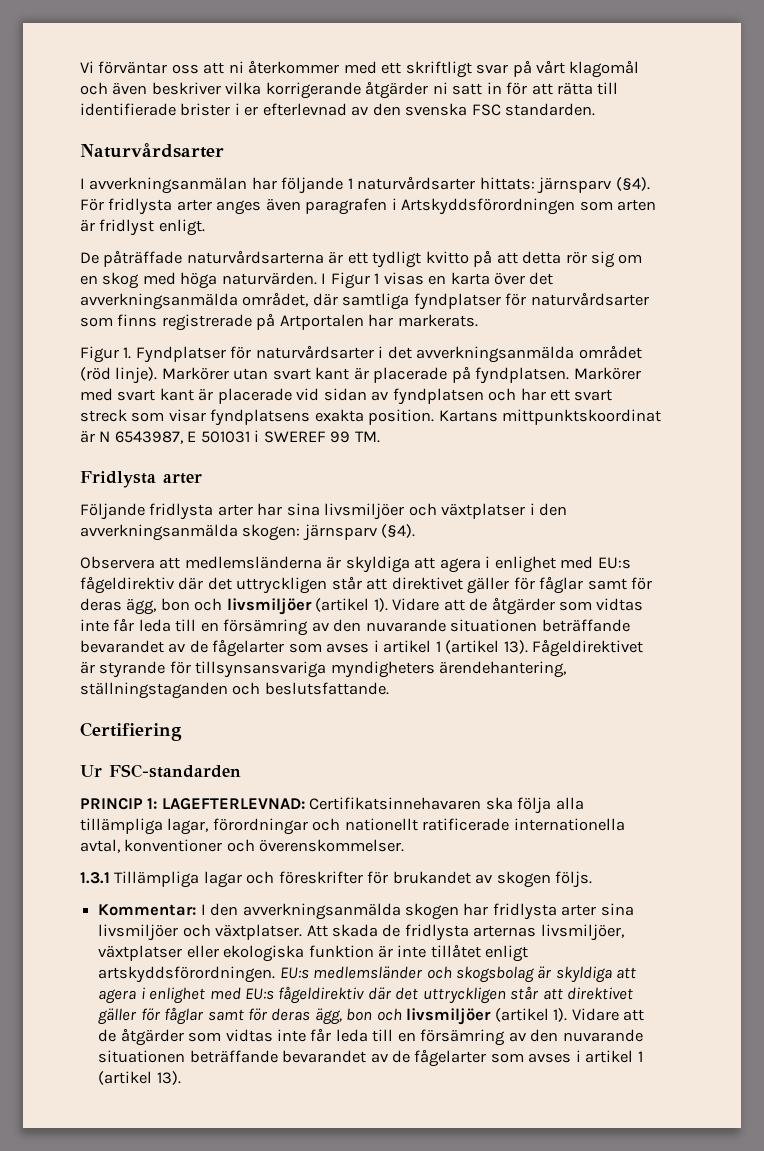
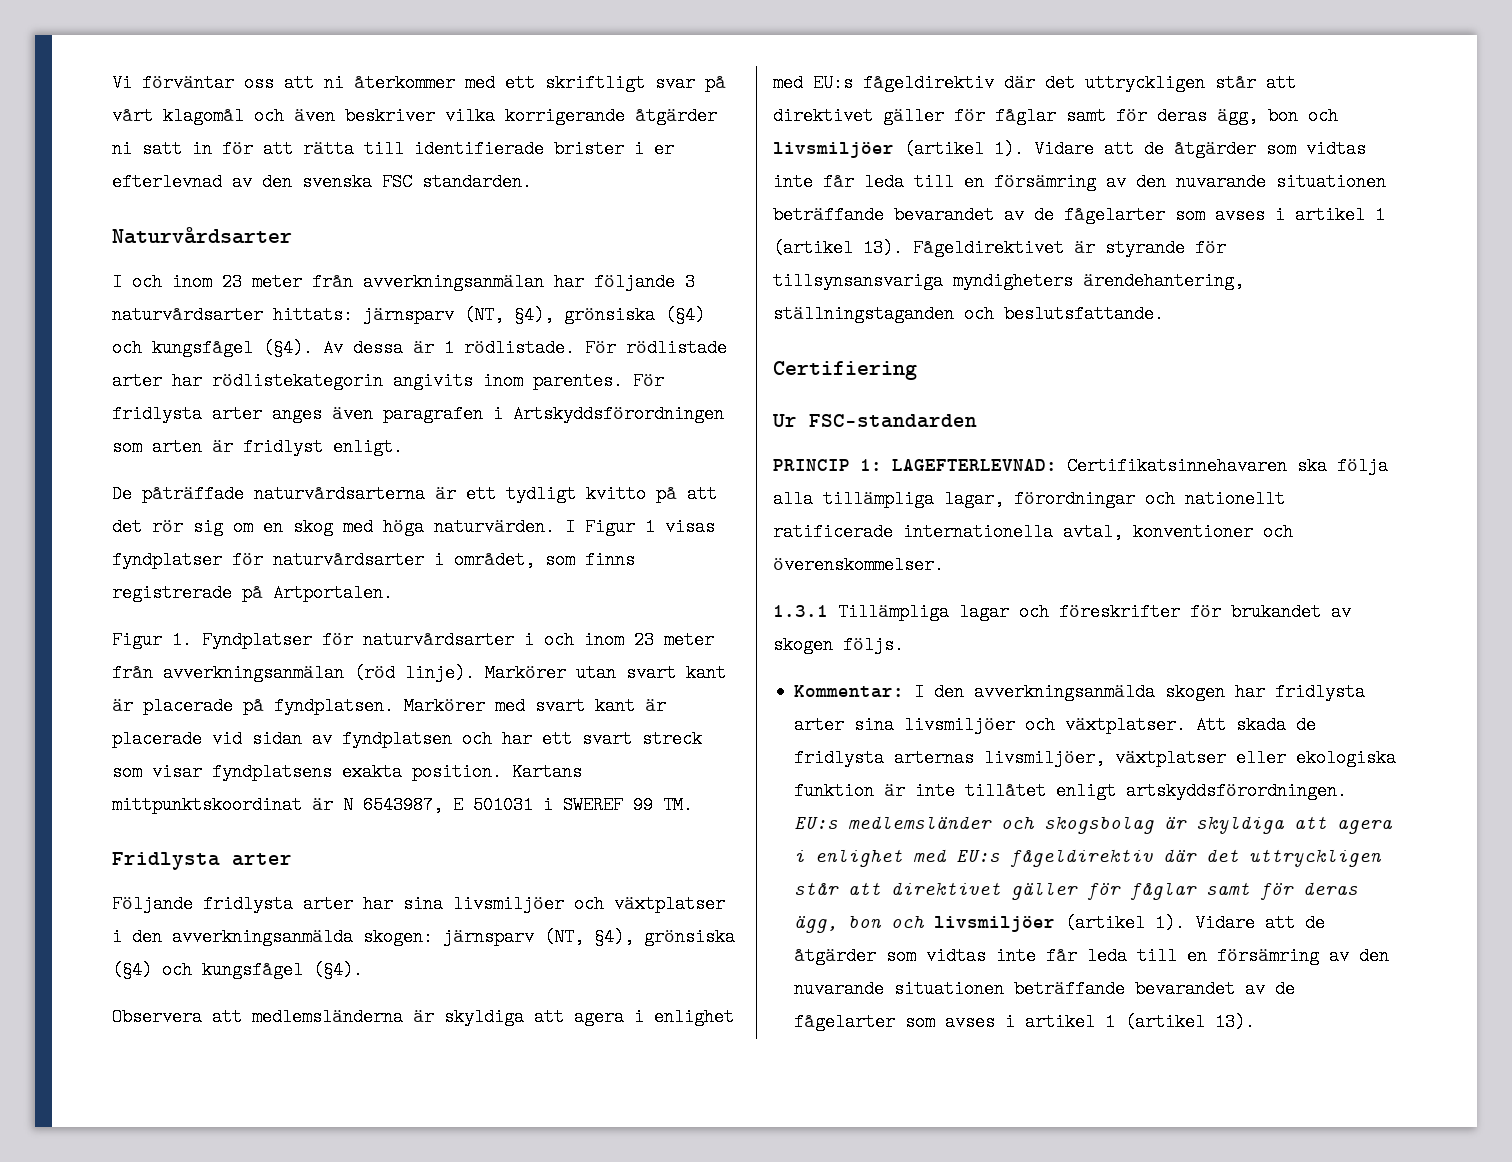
(85, 183) none -> [132,273,353,291] och inom 23 meter från
[347,178,353,189] 1 -> [685,273,695,291] 3
[615,177,650,191] (§4). -> [464,306,705,324] [112,339,727,357] [112,372,623,390] (NT, §4), grönsiska (§4) och kungsfågel (§4). Av dessa är 1 rödlistade. För rödlistade arter har rödlistekategorin angivits inom parentes.
[522,251,562,264] detta -> [112,518,142,536] det
[428,272,554,285] [80,292,410,310] en karta över det avverkningsanmälda området, där samtliga -> (715, 527) none
(649, 299) none -> [434,551,535,569] i området,
[279,314,478,330] Artportalen har markerats. -> [273,584,393,602] Artportalen.
[387,345,642,363] det avverkningsanmälda området -> [544,631,714,649] [112,664,344,682] och inom 23 meter från avverkningsanmälan
(377, 532) none -> [544,928,735,946] [112,961,303,979] (NT, §4), grönsiska (§4) och kungsfågel

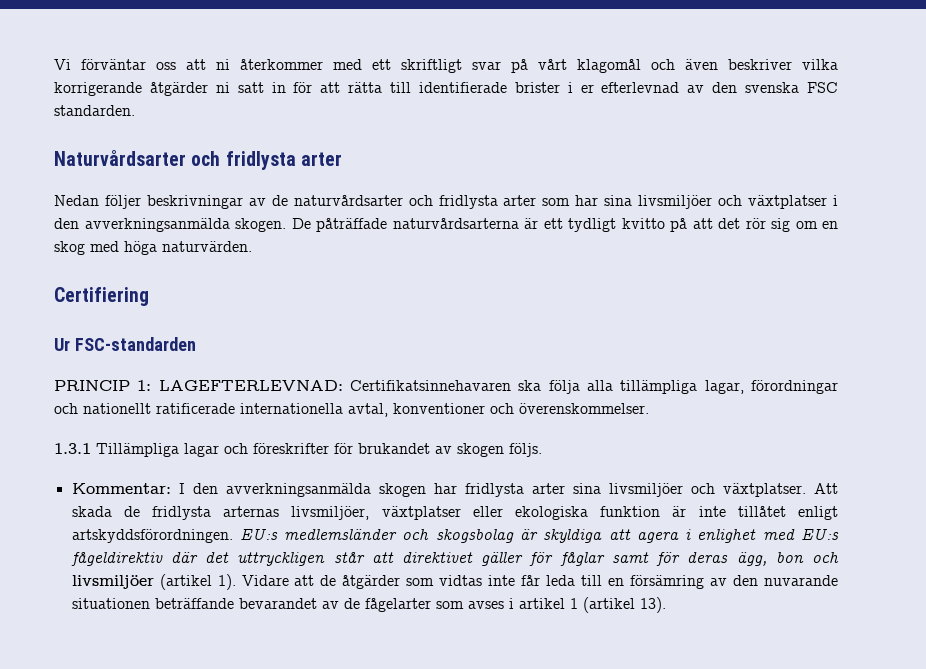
[112,273,695,291] [112,306,705,324] [112,339,727,357] [112,372,664,390] [112,405,724,423] [112,438,403,456] // I och inom 23 meter från avverkningsanmälan har följande 3 naturvårdsarter hittats: järnsparv (NT, §4), grönsiska (§4) och kungsfågel (§4). Av dessa är 1 rödlistade. För rödlistade arter har rödlistekategorin angivits inom parentes. För fridlysta arter anges även paragrafen i Artskyddsförordningen som arten är fridlyst enligt. // -> [191,151,342,170] [54,195,838,209] [54,218,286,232] och fridlysta arter // Nedan följer beskrivningar av de naturvårdsarter och fridlysta arter som har sina livsmiljöer och växtplatser i den avverkningsanmälda skogen.
[565,518,715,536] [112,551,635,569] [112,584,393,602] [112,631,714,649] [112,664,726,682] [112,697,666,715] [112,730,702,748] [112,763,582,781] [112,796,693,814] [112,852,292,870] [112,895,725,913] [112,928,735,946] [112,961,363,979] [112,1008,734,1026] [773,74,1296,92] [773,107,1338,125] [773,140,1366,158] [773,173,1386,191] [773,206,1385,224] [773,239,1226,257] [773,272,1244,290] [773,305,1164,323] I Figur 1 visas fyndplatser för naturvårdsarter i området, som finns registrerade på Artportalen. // Figur 1. Fyndplatser för naturvårdsarter i och inom 23 meter från avverkningsanmälan (röd linje). Markörer utan svart kant är placerade på fyndplatsen. Markörer med svart kant är placerade vid sidan av fyndplatsen och har ett svart streck som visar fyndplatsens exakta position. Kartans mittpunktskoordinat är N 6543987, E 501031 i SWEREF 99 TM. // Fridlysta arter // Följande fridlysta arter har sina livsmiljöer och växtplatser i den avverkningsanmälda skogen: järnsparv (NT, §4), grönsiska (§4) och kungsfågel (§4). // Observera att medlemsländerna är skyldiga att agera i enlighet med EU:s fågeldirektiv där det uttryckligen står att direktivet gäller för fåglar samt för deras ägg, bon och livsmiljöer (artikel 1). Vidare att de åtgärder som vidtas inte får leda till en försämring av den nuvarande situationen beträffande bevarandet av de fågelarter som avses i artikel 1 (artikel 13). Fågeldirektivet är styrande för tillsynsansvariga myndigheters ärendehantering, ställningstaganden och beslutsfattande. -> (252, 246) none

